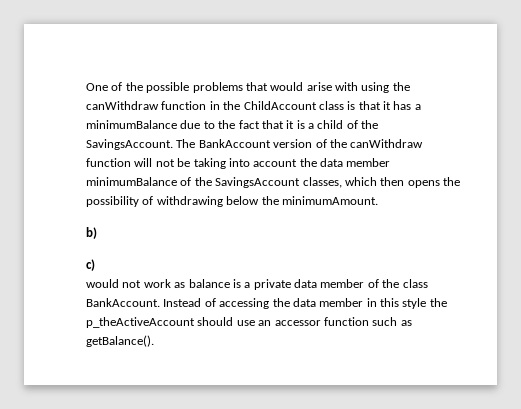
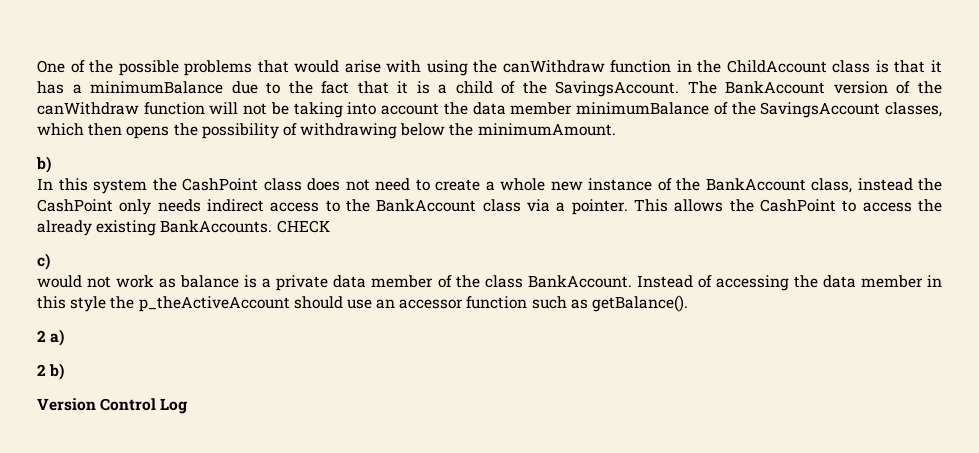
(97, 233) none -> [37,178,942,194] [37,199,943,215] [37,220,330,236] // In this system the CashPoint class does not need to create a whole new instance of the BankAccount class, instead the CashPoint only needs indirect access to the BankAccount class via a pointer. This allows the CashPoint to access the already existing BankAccounts. CHECK
(154, 341) none -> [37,329,65,346] [37,363,65,380] [37,398,188,414] // 2 a) // 2 b) // Version Control Log

